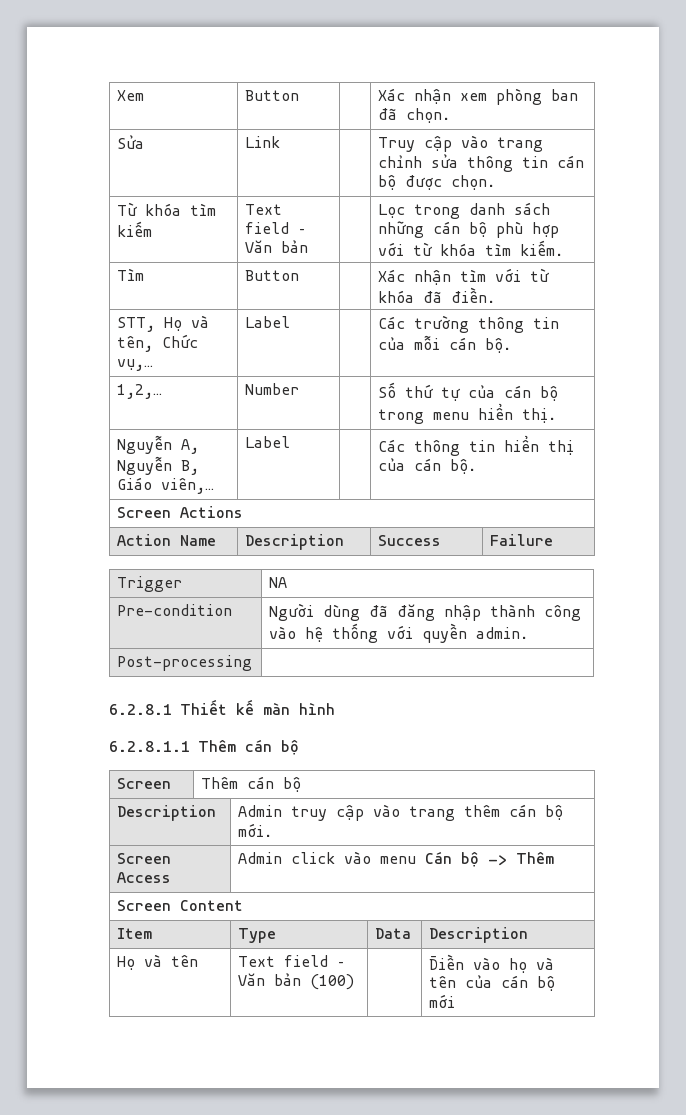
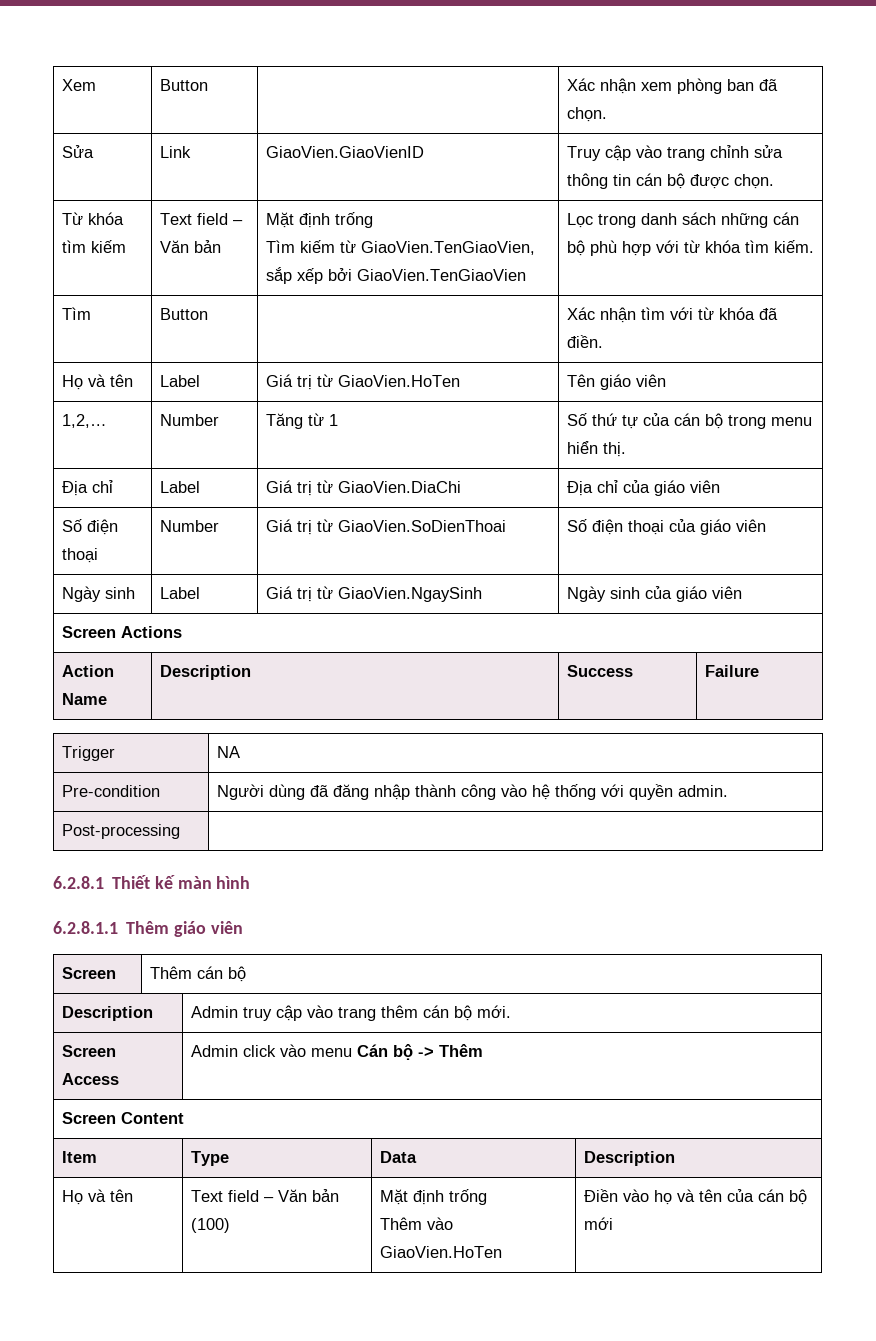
(281, 142) none -> [265,146,424,158] GiaoVien.GiaoVienID
(309, 246) none -> [265,212,373,228] [265,240,535,255] [265,267,526,284] Mặt định trống // Tìm kiếm từ GiaoVien.TenGiaoVien, sắp xếp bởi GiaoVien.TenGiaoVien
[117,315,210,332] [117,334,199,352] [117,359,154,371] [245,316,291,328] [378,315,560,333] [378,335,512,353] STT, Họ và tên, Chức vụ,… | Label | | Các trường thông tin của mỗi cán bộ. -> [61,374,133,390] [159,375,200,387] [265,374,460,390] [566,374,666,390] Họ và tên | Label | Giá trị từ GiaoVien.HoTen | Tên giáo viên
(300, 389) none -> [265,413,338,429] Tăng từ 1
[117,435,200,454] [117,456,200,475] [117,477,215,494] [245,436,291,448] [378,435,575,456] [378,458,477,474] Nguyễn A, Nguyễn B, Giáo viên,… | Label | | Các thông tin hiển thị của cán bộ. -> [61,480,113,496] [159,481,200,493] [265,480,461,496] [566,480,720,496] [61,519,118,535] [61,548,98,563] [159,520,219,532] [265,519,506,535] [566,519,766,535] [61,586,135,602] [159,587,200,599] [265,586,482,602] [566,586,742,602] Địa chỉ | Label | Giá trị từ GiaoVien.DiaChi | Địa chỉ của giáo viên // Số điện thoại | Number | Giá trị từ GiaoVien.SoDienThoai | Số điện thoại của giáo viên // Ngày sinh | Label | Giá trị từ GiaoVien.NgaySinh | Ngày sinh của giáo viên
[245,739,299,755] cán bộ -> [173,921,243,937] giáo viên
(355, 982) none -> [379,1189,487,1205] [379,1217,453,1230] [379,1246,502,1258] Mặt định trống // Thêm vào GiaoVien.HoTen

